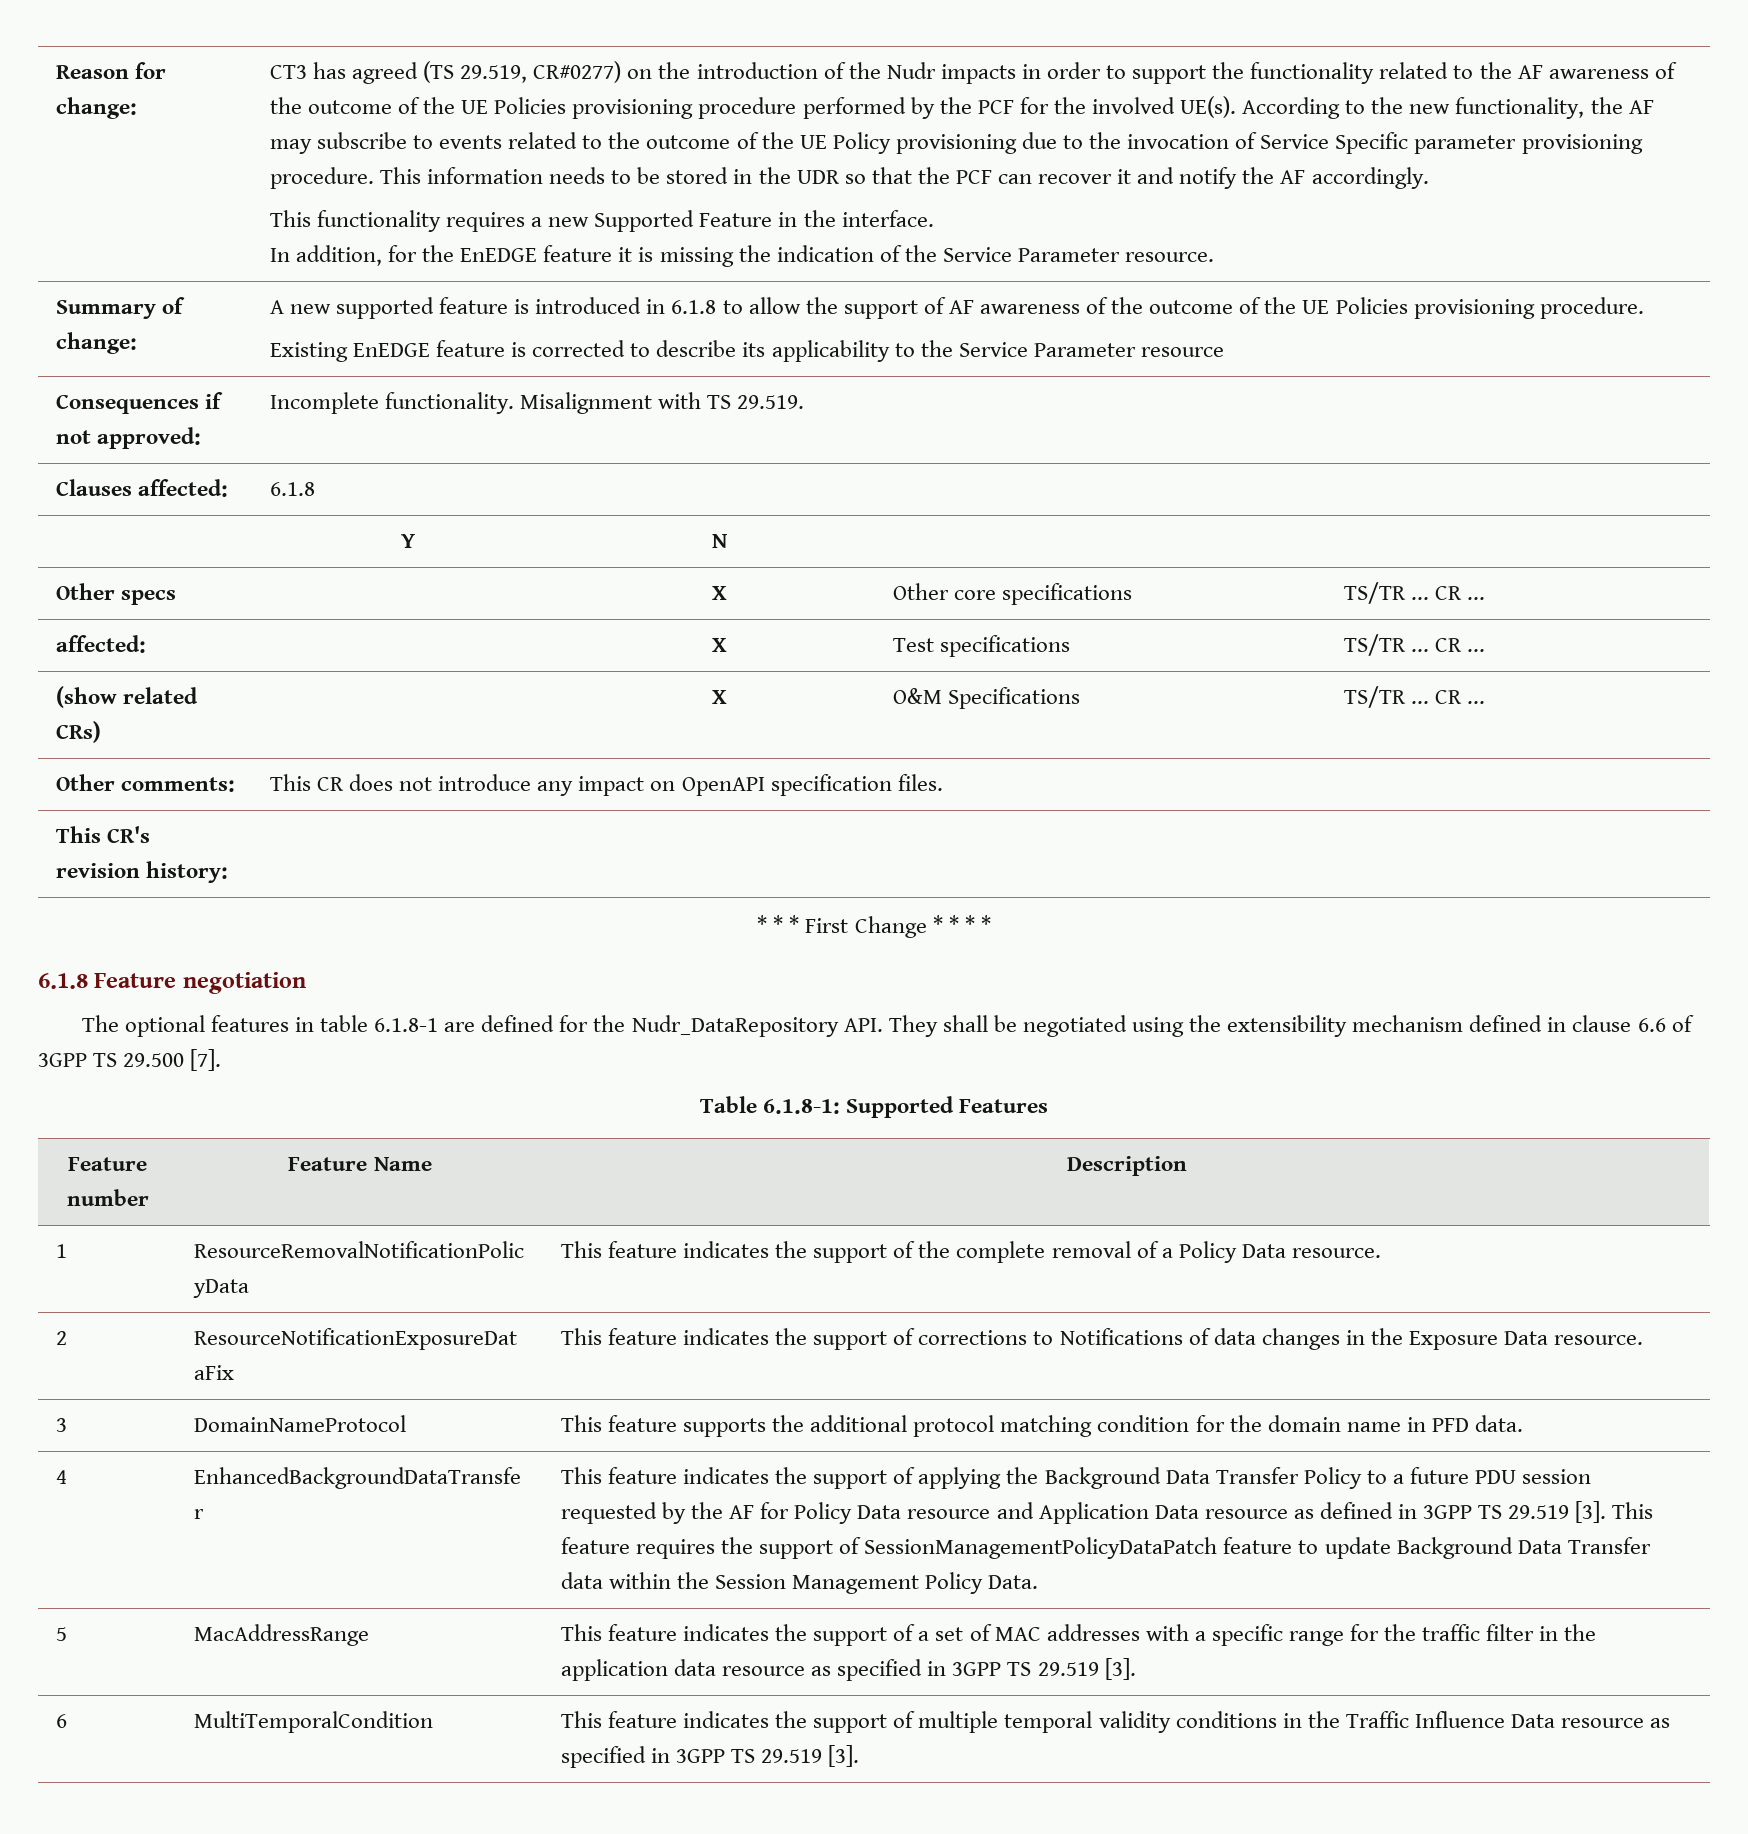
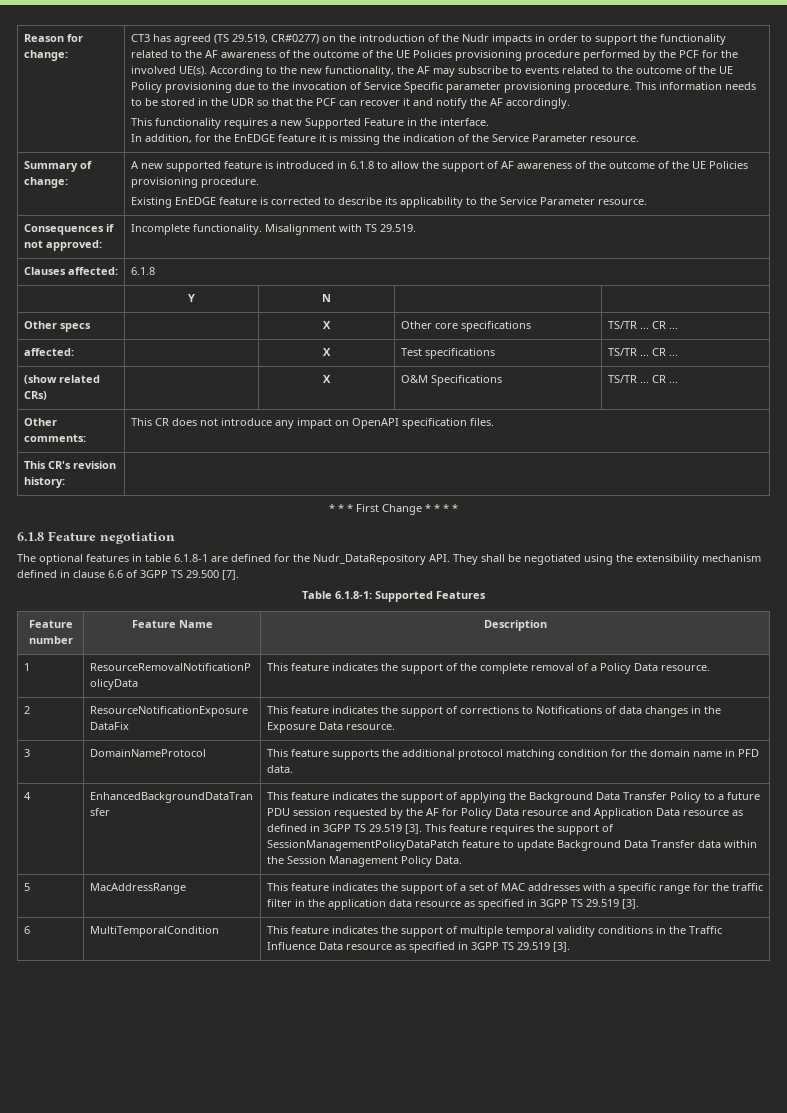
[1140,347,1224,357] resource -> [597,199,647,205] resource.

